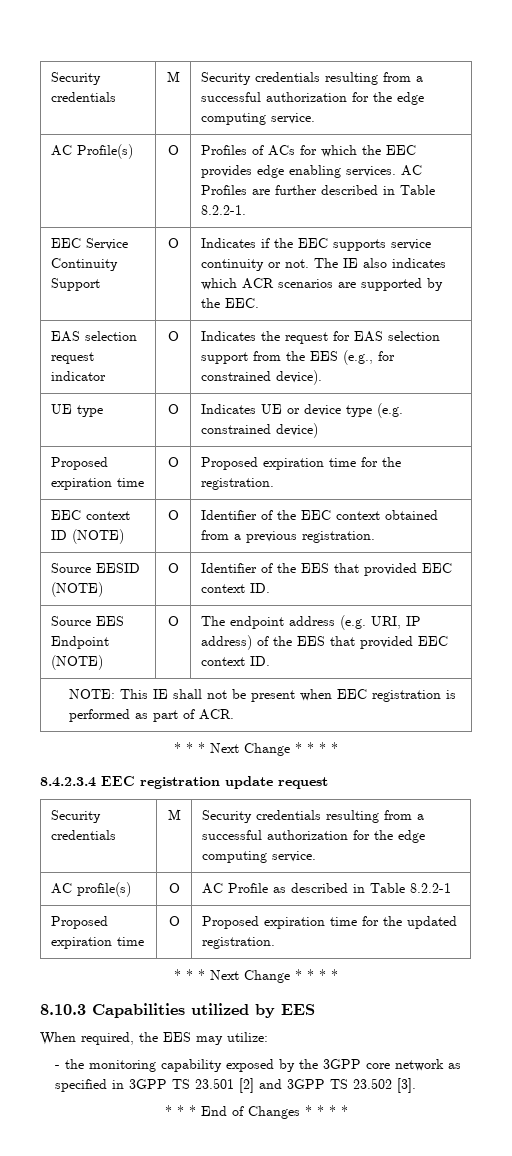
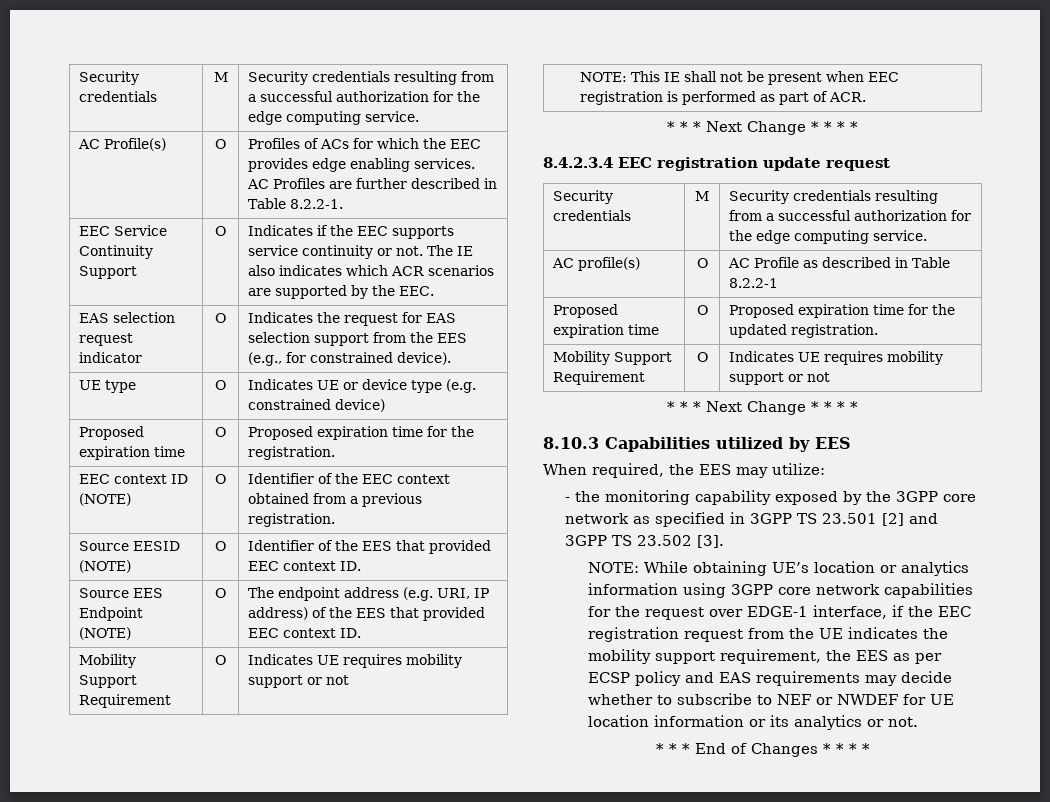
(270, 661) none -> [79,654,137,668] [79,675,138,688] [79,694,172,708] [215,655,226,665] [248,654,463,668] [248,675,350,688] // Mobility Support Requirement | O | Indicates UE requires mobility support or not
(275, 943) none -> [553,351,673,365] [553,371,646,385] [696,352,708,362] [729,351,944,365] [729,372,831,385] // Mobility Support Requirement | O | Indicates UE requires mobility support or not
(417, 1085) none -> [587,561,969,576] [587,583,973,598] [587,605,971,620] [587,627,948,642] [587,649,942,664] [587,671,952,686] [587,693,954,705] [587,715,918,730] // NOTE: While obtaining UE’s location or analytics information using 3GPP core network capabilities for the request over EDGE-1 interface, if the EEC registration request from the UE indicates the mobility support requirement, the EES as per ECSP policy and EAS requirements may decide whether to subscribe to NEF or NWDEF for UE location information or its analytics or not.

